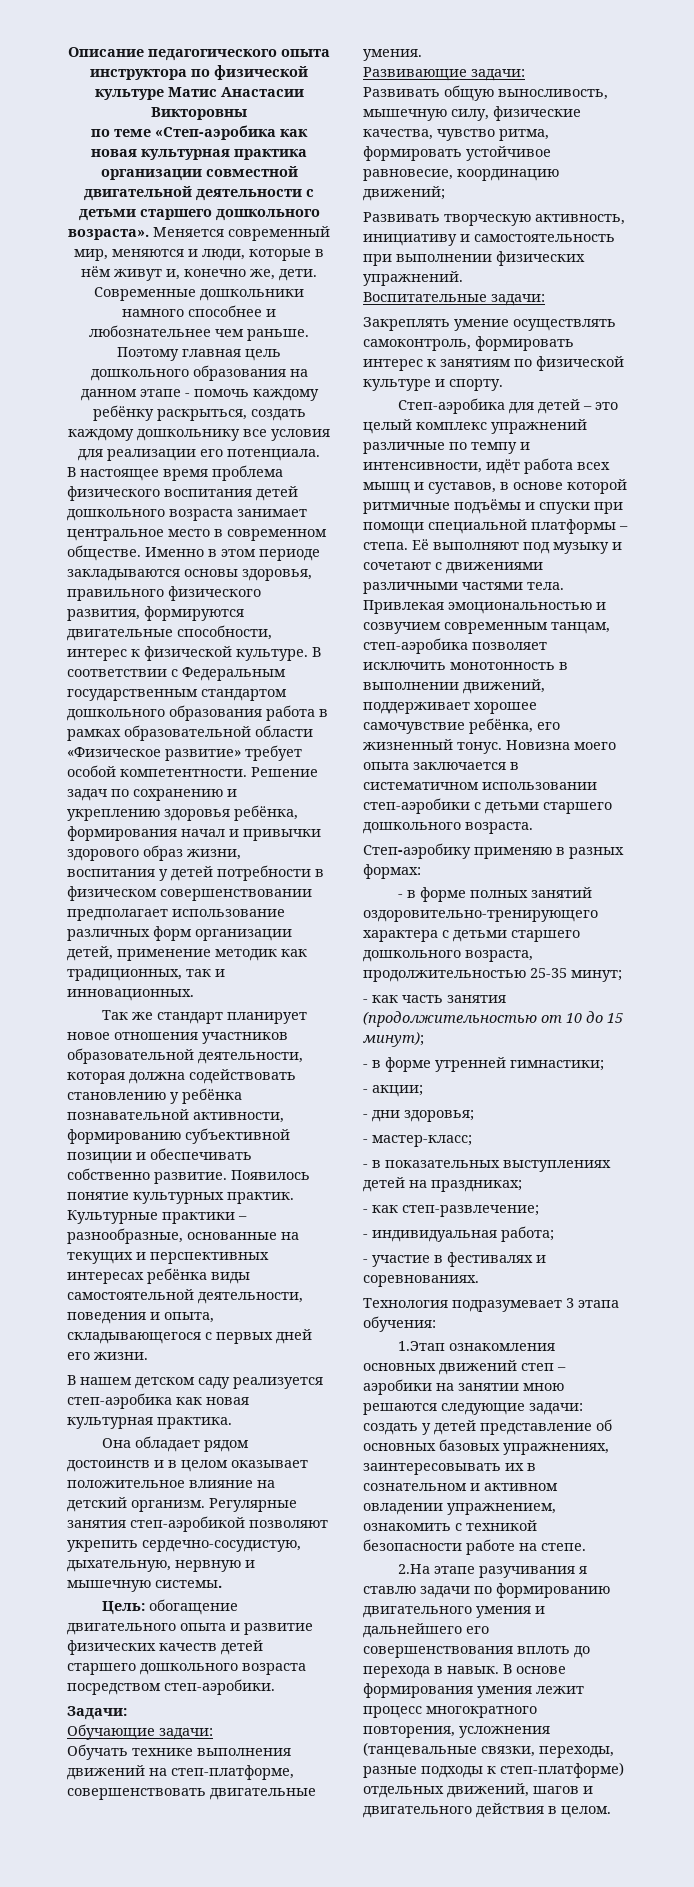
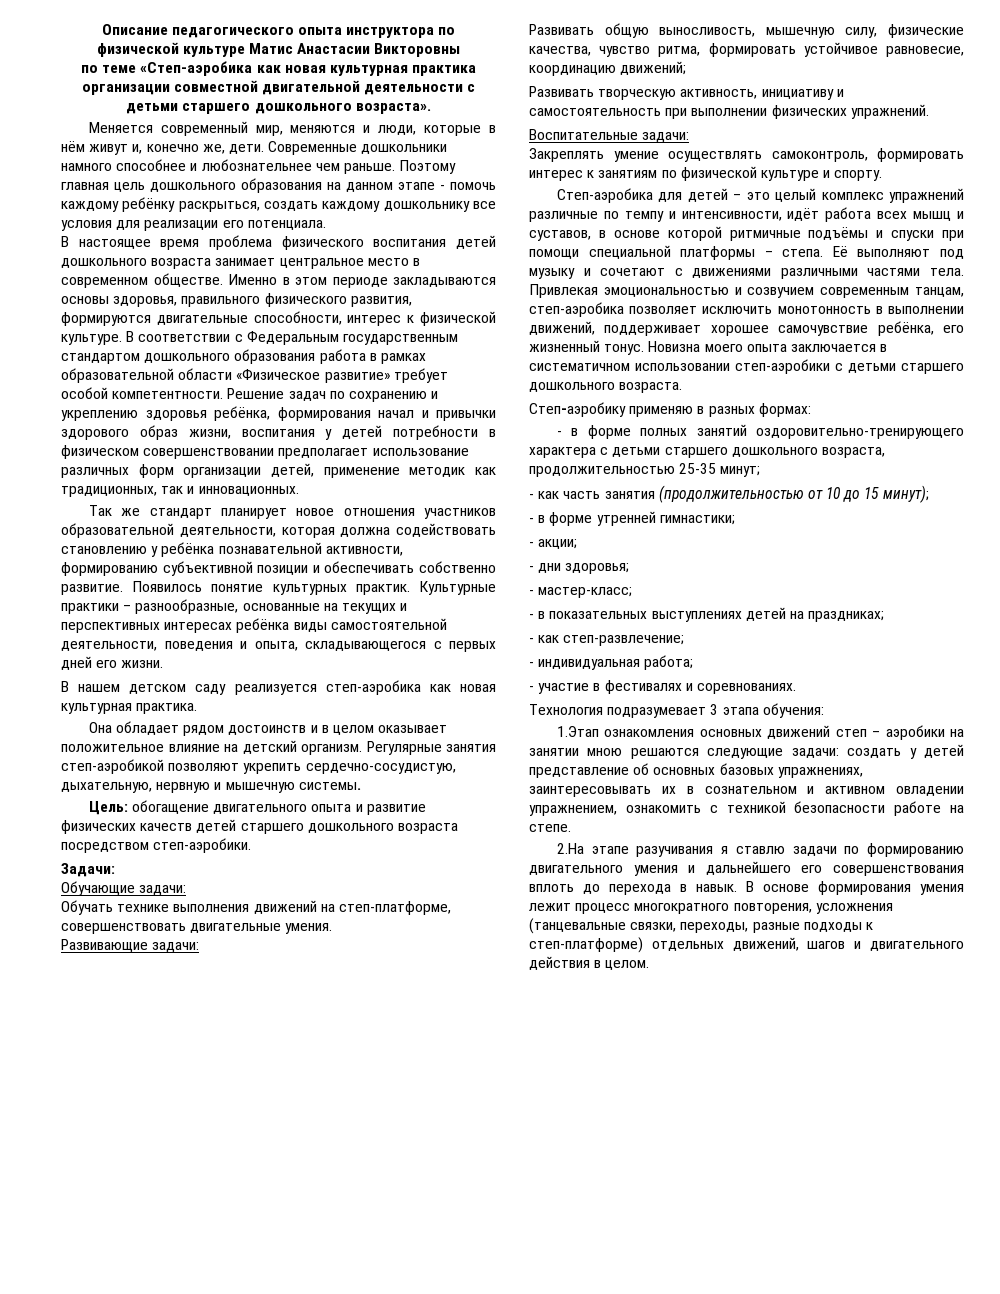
(149, 234) none -> (431, 108) //

